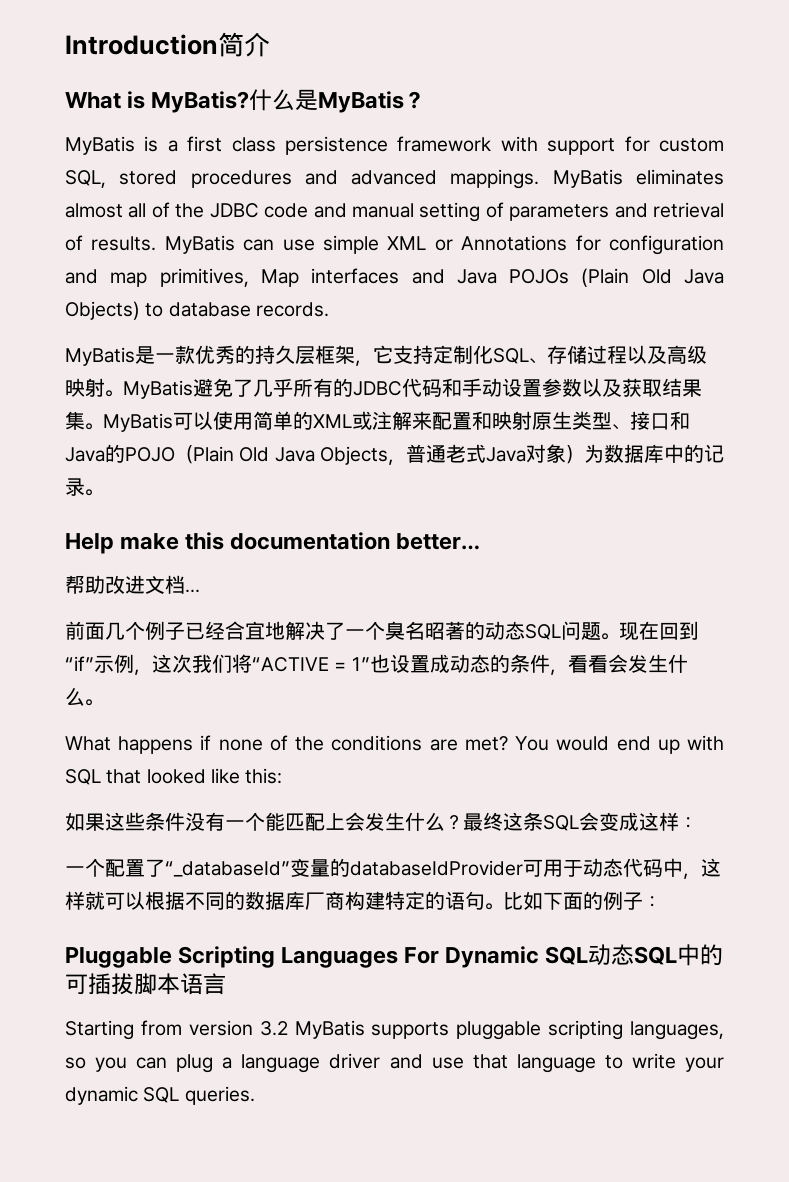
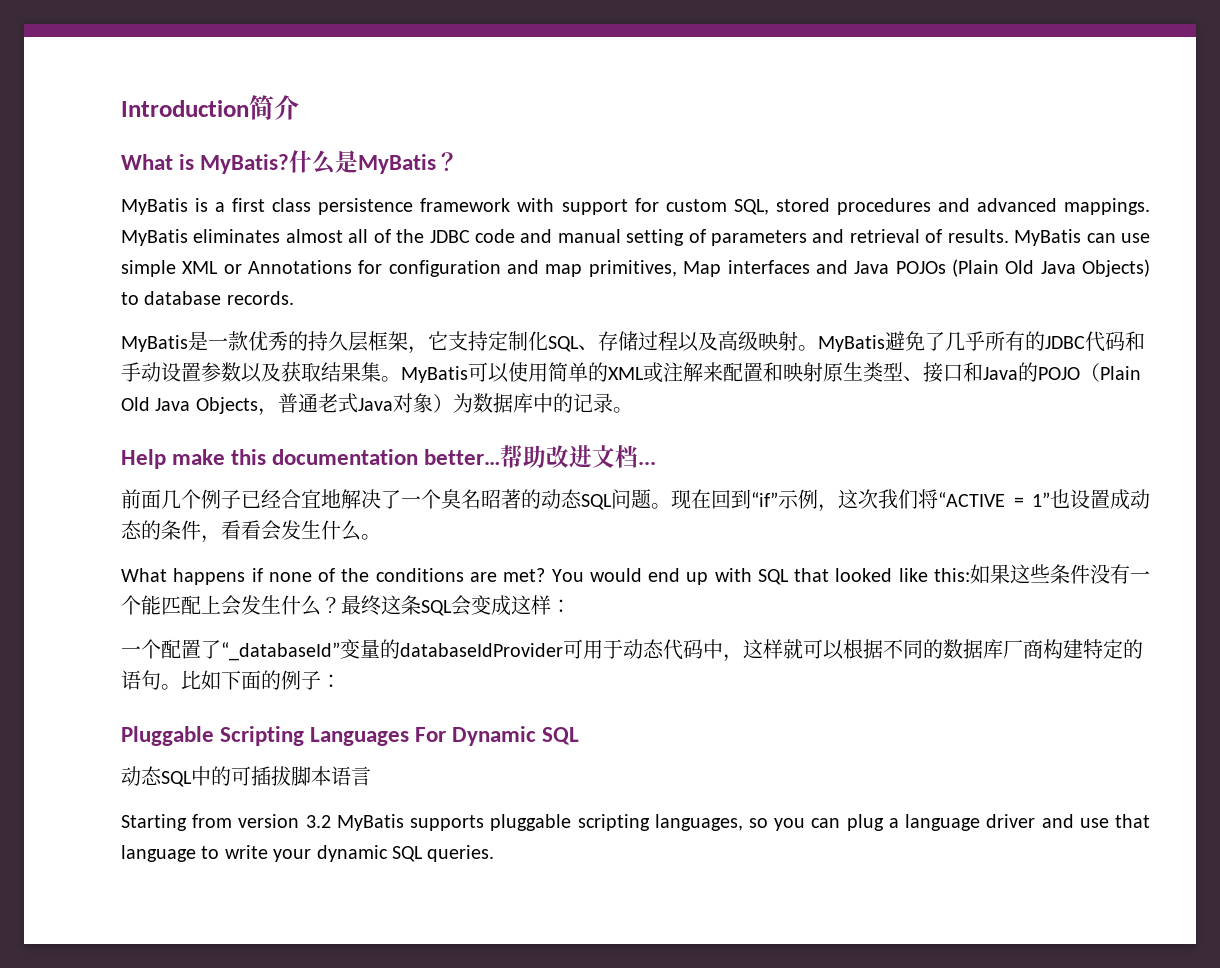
(481, 541) // -> (501, 457) none
(283, 776) // -> (971, 575) none
(589, 955) none -> (580, 736) //

